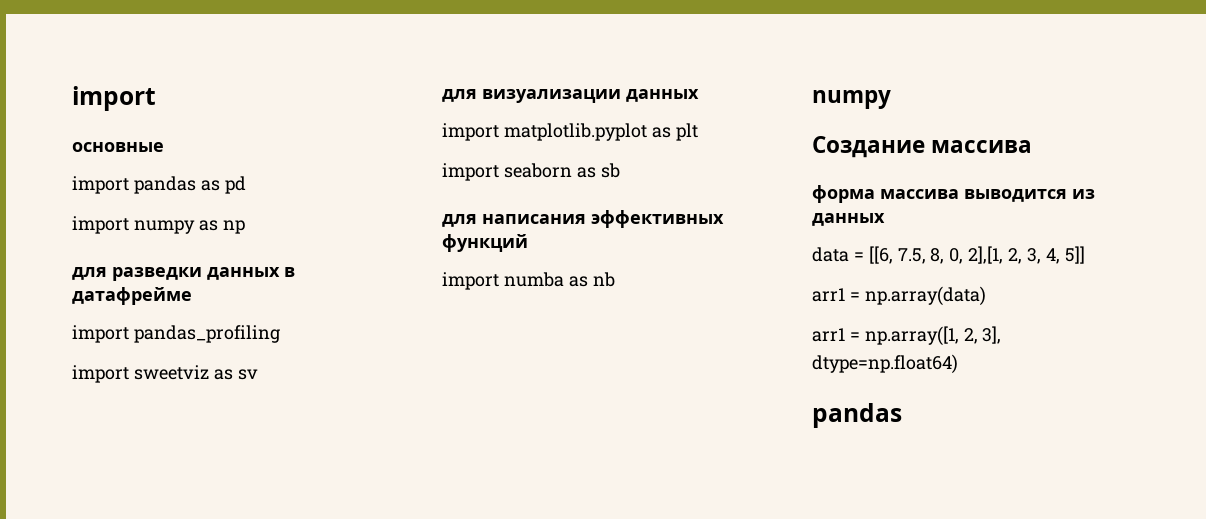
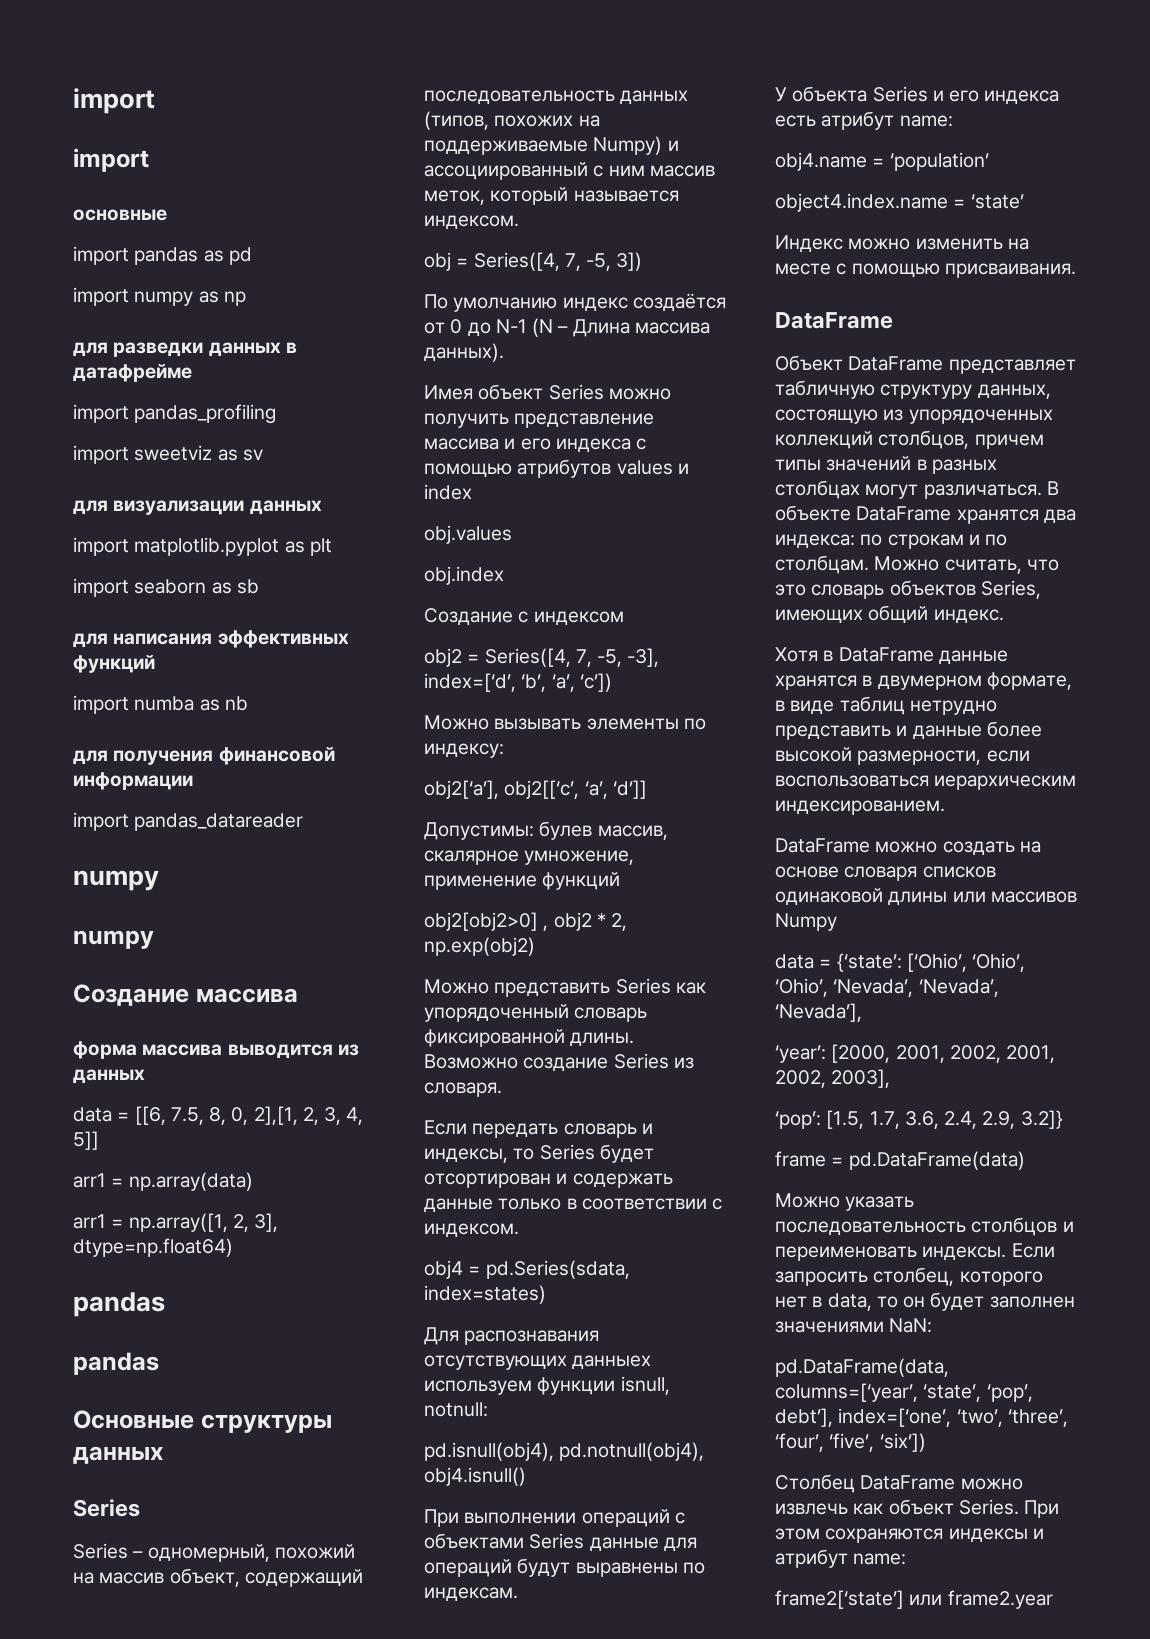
[72,86,156,111] import -> [73,88,155,114] [73,148,149,172] import // import
(615, 279) none -> [73,747,335,765] [73,772,193,790] [73,812,304,831] [73,870,159,891] // для получения финансовой информации // import pandas_datareader // numpy
(902, 415) none -> [73,1352,159,1375] [73,1410,332,1433] [73,1446,164,1464] [73,1499,140,1517] [73,1543,355,1562] [73,1568,363,1587] [424,90,689,104] [424,111,600,130] [424,136,679,155] [424,162,715,180] [424,187,679,205] [424,215,519,229] [424,252,643,271] [424,293,726,312] [424,318,710,337] [424,343,504,362] [424,384,671,400] [424,413,655,428] [424,438,647,452] [424,459,689,478] [424,484,472,500] [424,525,512,544] [424,566,504,585] [424,608,624,625] [424,648,660,667] [424,673,612,692] [424,715,706,730] [424,743,504,758] [424,780,647,799] [424,821,668,840] [424,850,635,865] [424,872,621,890] [424,912,628,931] [424,937,535,956] [424,978,706,997] [424,1004,648,1022] [424,1029,635,1047] [424,1053,694,1071] [424,1082,502,1097] [424,1120,653,1138] [424,1144,654,1163] [424,1173,673,1188] [424,1198,723,1212] [424,1223,519,1237] [424,1260,630,1279] [424,1285,546,1304] [424,1327,600,1345] [424,1355,652,1370] [424,1376,670,1395] [424,1402,488,1417] [424,1442,705,1461] [424,1467,526,1486] [424,1509,685,1527] [424,1533,697,1551] [424,1558,705,1577] [424,1587,518,1601] [775,86,1060,104] [775,111,953,130] [775,152,989,171] [775,193,1024,212] [775,235,1029,252] [775,263,1076,278] [775,312,893,329] [775,355,1076,374] [775,380,1051,399] [775,409,1053,424] [775,430,1044,449] [775,456,997,474] [775,480,1059,499] [775,505,1076,524] [775,534,1008,549] [775,555,1059,574] [775,580,1041,599] [775,605,1004,623] [775,647,1008,664] [775,672,1072,690] [775,696,997,715] [775,721,1042,740] [775,747,1030,765] [775,775,1077,790] [775,800,945,815] [775,838,1041,855] [775,866,996,881] [775,888,1077,905] [775,913,837,931] [775,953,1026,972] [775,978,999,997] [775,1003,862,1022] [775,1044,1056,1063] [775,1069,891,1088] [775,1110,1063,1129] [775,1151,1025,1170] [775,1193,915,1211] [775,1217,1074,1236] [775,1243,1055,1261] [775,1267,1043,1286] [775,1292,1075,1311] [775,1318,933,1333] [775,1358,949,1377] [775,1383,1033,1402] [775,1408,1068,1427] [775,1433,926,1452] [775,1474,1023,1493] [775,1499,1060,1518] [775,1528,1044,1543] [775,1549,907,1568] [775,1590,1053,1609] // pandas // Основные структуры данных // Series // Series – одномерный, похожий на массив объект, содержащий последовательность данных (типов, похожих на поддерживаемые Numpy) и ассоциированный с ним массив меток, который называется индексом. // obj = Series([4, 7, -5, 3]) // По умолчанию индекс создаётся от 0 до N-1 (N – Длина массива данных). // Имея объект Series можно получить представление массива и его индекса с помощью атрибутов values и index // obj.values // obj.index // Создание с индексом // obj2 = Series([4, 7, -5, -3], index=[‘d’, ‘b’, ‘a’, ‘c’]) // Можно вызывать элементы по индексу: // obj2[‘a’], obj2[[‘c’, ‘a’, ‘d’]] // Допустимы: булев массив, скалярное умножение, применение функций // obj2[obj2>0] , obj2 * 2, np.exp(obj2) // Можно представить Series как упорядоченный словарь фиксированной длины. Возможно создание Series из словаря. // Если передать словарь и индексы, то Series будет отсортирован и содержать данные только в соответствии с индексом. // obj4 = pd.Series(sdata, index=states) // Для распознавания отсутствующих данныех используем функции isnull, notnull: // pd.isnull(obj4), pd.notnull(obj4), obj4.isnull() // При выполнении операций с объектами Series данные для операций будут выравнены по индексам. // У объекта Series и его индекса есть атрибут name: // obj4.name = ‘population’ // object4.index.name = ‘state’ // Индекс можно изменить на месте с помощью присваивания. // DataFrame // Объект DataFrame представляет табличную структуру данных, состоящую из упорядоченных коллекций столбцов, причем типы значений в разных столбцах могут различаться. В объекте DataFrame хранятся два индекса: по строкам и по столбцам. Можно считать, что это словарь объектов Series, имеющих общий индекс. // Хотя в DataFrame данные хранятся в двумерном формате, в виде таблиц нетрудно представить и данные более высокой размерности, если воспользоваться иерархическим индексированием. // DataFrame можно создать на основе словаря списков одинаковой длины или массивов Numpy // data = {‘state’: [‘Ohio’, ‘Ohio’, ‘Ohio’, ‘Nevada’, ‘Nevada’, ‘Nevada’], // ‘year’: [2000, 2001, 2002, 2001, 2002, 2003], // ‘pop’: [1.5, 1.7, 3.6, 2.4, 2.9, 3.2]} // frame = pd.DataFrame(data) // Можно указать последовательность столбцов и переименовать индексы. Если запросить столбец, которого нет в data, то он будет заполнен значениями NaN: // pd.DataFrame(data, columns=[‘year’, ‘state’, ‘pop’, debt’], index=[‘one’, ‘two’, ‘three’, ‘four’, ‘five’, ‘six’]) // Столбец DataFrame можно извлечь как объект Series. При этом сохраняются индексы и атрибут name: // frame2[‘state’] или frame2.year

